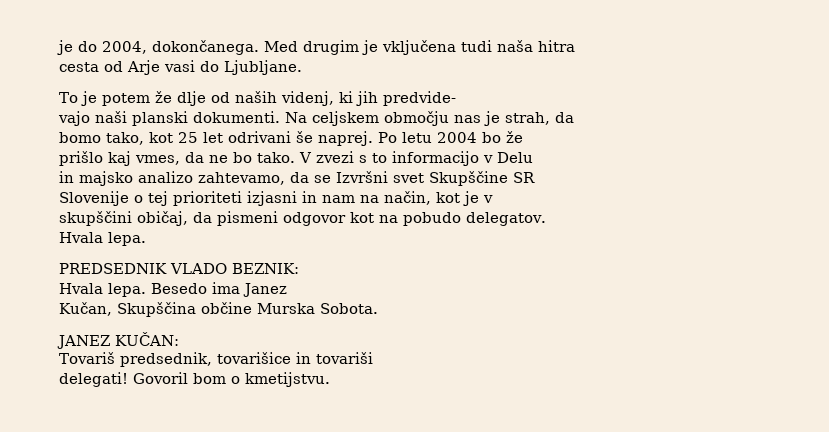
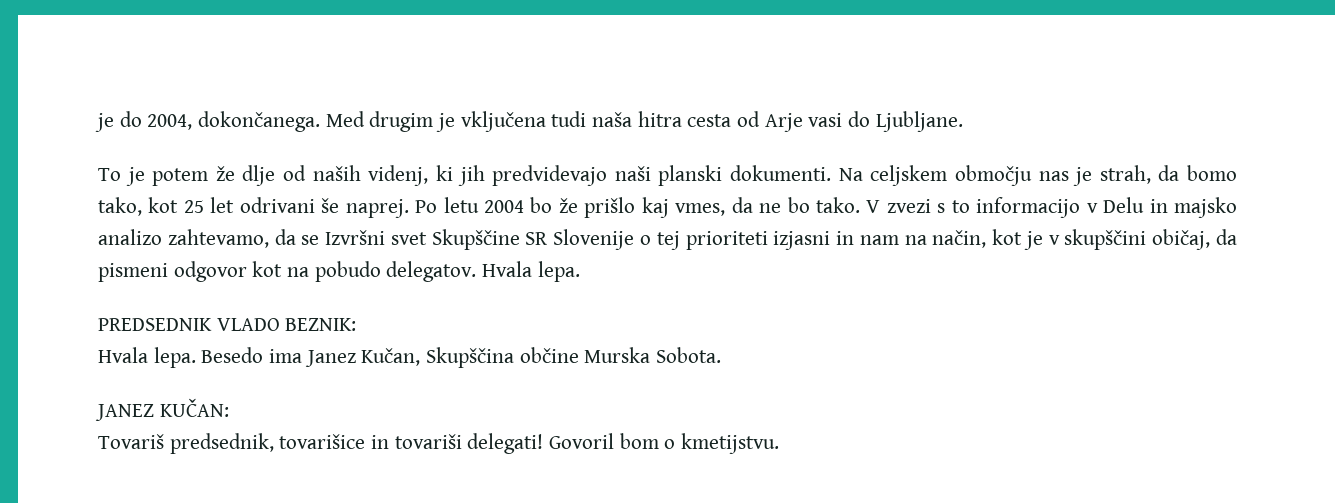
(575, 46) // -> (682, 119) none
[382,91,456,106] [58,111,90,126] predvide- // vajo -> [492,165,608,186] predvidevajo
(574, 117) // -> (1180, 173) none
(523, 137) // -> (578, 205) none
(533, 157) // -> (1145, 205) none
(535, 177) // -> (549, 238) none
(493, 199) // -> (1060, 240) none
(546, 219) // -> (477, 271) none
(287, 290) // -> (356, 358) none
(373, 358) // -> (462, 441) none

